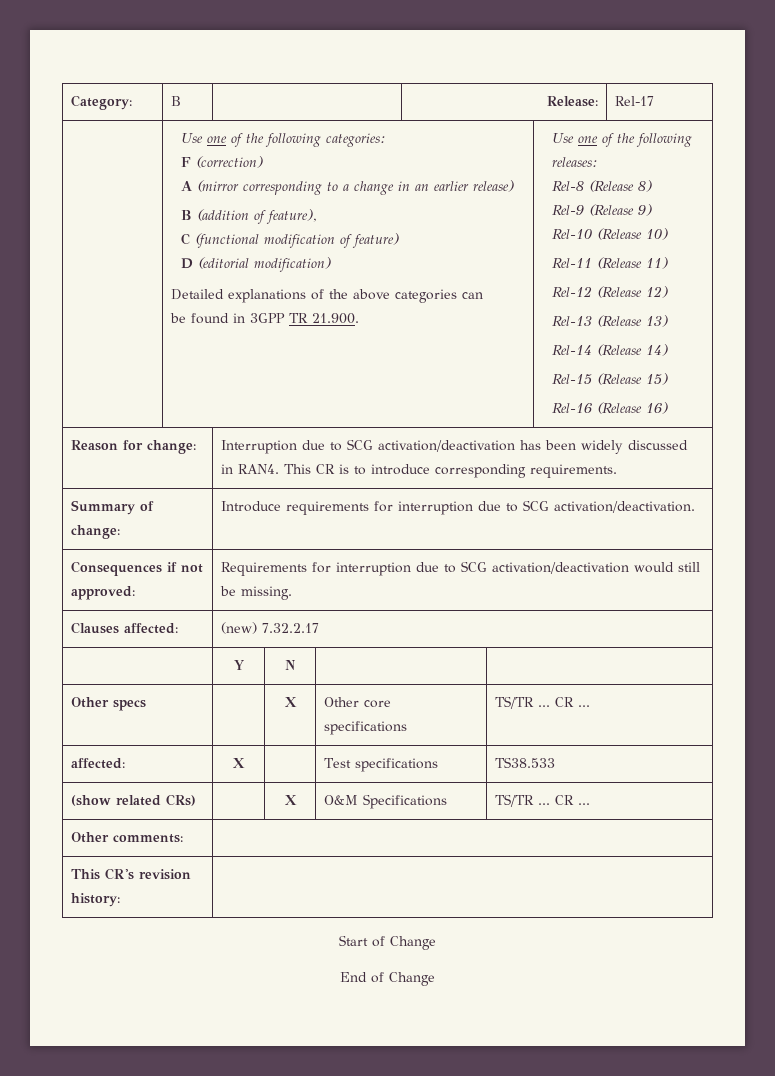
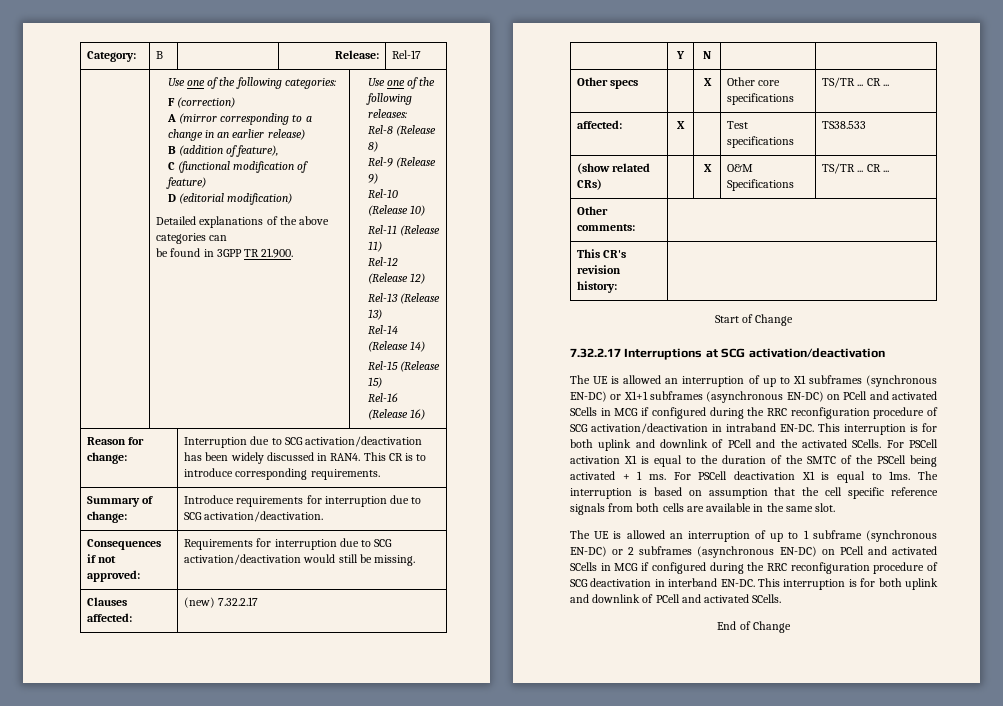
(436, 943) none -> [570,348,885,360] [570,375,937,387] [570,391,937,403] [570,407,938,419] [570,423,937,435] [570,439,938,451] [570,455,937,467] [570,471,938,483] [570,487,938,499] [570,503,836,515] [570,530,937,542] [570,546,937,558] [570,562,938,574] [570,578,938,590] [570,594,782,603] // 7.32.2.17 Interruptions at SCG activation/deactivation // The UE is allowed an interruption of up to X1 subframes (synchronous EN-DC) or X1+1 subframes (asynchronous EN-DC) on PCell and activated SCells in MCG if configured during the RRC reconfiguration procedure of SCG activation/deactivation in intraband EN-DC. This interruption is for both uplink and downlink of PCell and the activated SCells. For PSCell activation X1 is equal to the duration of the SMTC of the PSCell being activated + 1 ms. For PSCell deactivation X1 is equal to 1ms. The interruption is based on assumption that the cell specific reference signals from both cells are available in the same slot. // The UE is allowed an interruption of up to 1 subframe (synchronous EN-DC) or 2 subframes (asynchronous EN-DC) on PCell and activated SCells in MCG if configured during the RRC reconfiguration procedure of SCG deactivation in interband EN-DC. This interruption is for both uplink and downlink of PCell and activated SCells.

